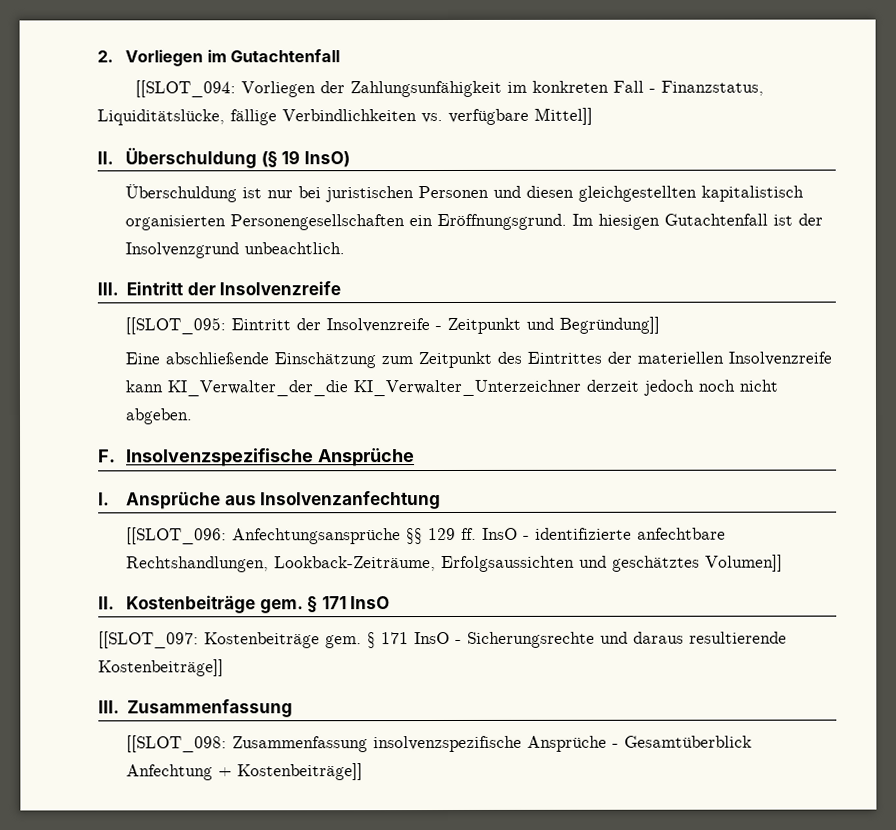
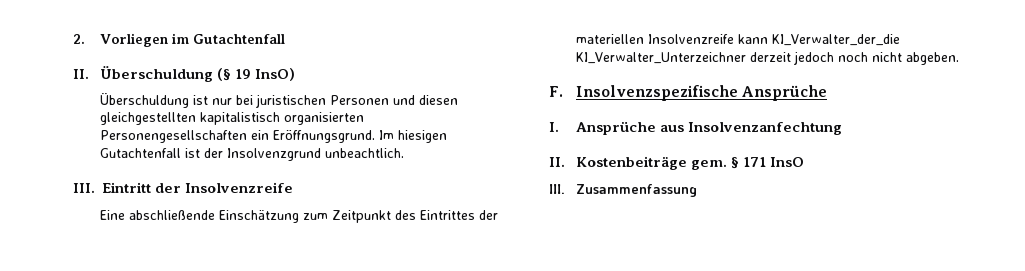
[135,80,765,98] [97,107,593,126] // [[SLOT_094: Vorliegen der Zahlungsunfähigkeit im konkreten Fall - Finanzstatus, Liquiditätslücke, fällige Verbindlichkeiten vs. verfügbare Mittel]] -> (285, 39) none
[125,316,661,335] // [[SLOT_095: Eintritt der Insolvenzreife - Zeitpunkt und Begründung]] -> (294, 187) none
[126,527,727,545] [126,554,784,573] // [[SLOT_096: Anfechtungsansprüche §§ 129 ff. InsO - identifizierte anfechtbare Rechtshandlungen, Lookback-Zeiträume, Erfolgsaussichten und geschätztes Volumen]] -> (843, 128) none
[98,631,787,649] [98,659,224,677] [98,699,294,718] [126,735,753,753] [126,763,364,781] [[SLOT_097: Kostenbeiträge gem. § 171 InsO - Sicherungsrechte und daraus resultierende Kostenbeiträge]] // III. Zusammenfassung // [[SLOT_098: Zusammenfassung insolvenzspezifische Ansprüche - Gesamtüberblick Anfechtung + Kostenbeiträge]] -> [549,184,697,197] III. Zusammenfassung

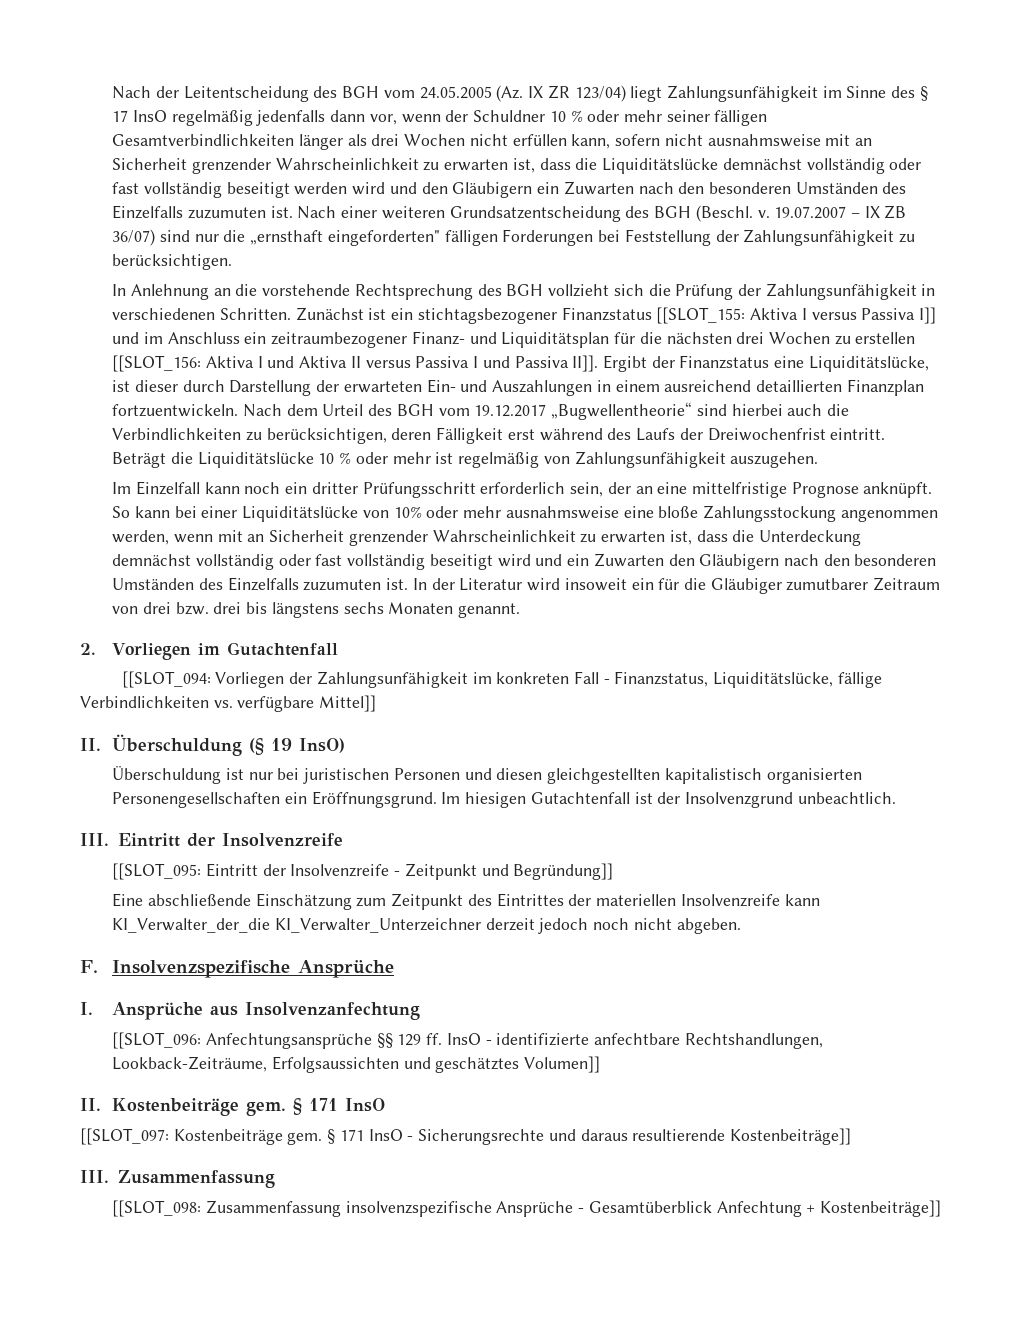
[73,33,285,47] 2. Vorliegen im Gutachtenfall -> [112,85,928,102] [112,110,768,126] [112,134,873,150] [112,158,922,174] [112,181,907,198] [112,205,907,222] [112,229,916,246] [112,254,233,270] [112,283,936,300] [112,307,937,324] [112,331,916,348] [112,355,929,372] [112,379,924,396] [112,402,850,420] [112,427,886,444] [112,451,819,468] [112,481,933,498] [112,505,938,522] [112,530,862,546] [112,553,937,570] [112,577,941,594] [112,602,521,618] [80,642,339,660] [121,671,882,688] [80,695,377,712] Nach der Leitentscheidung des BGH vom 24.05.2005 (Az. IX ZR 123/04) liegt Zahlungsunfähigkeit im Sinne des § 17 InsO regelmäßig jedenfalls dann vor, wenn der Schuldner 10 % oder mehr seiner fälligen Gesamtverbindlichkeiten länger als drei Wochen nicht erfüllen kann, sofern nicht ausnahmsweise mit an Sicherheit grenzender Wahrscheinlichkeit zu erwarten ist, dass die Liquiditätslücke demnächst vollständig oder fast vollständig beseitigt werden wird und den Gläubigern ein Zuwarten nach den besonderen Umständen des Einzelfalls zuzumuten ist. Nach einer weiteren Grundsatzentscheidung des BGH (Beschl. v. 19.07.2007 – IX ZB 36/07) sind nur die „ernsthaft eingeforderten" fälligen Forderungen bei Feststellung der Zahlungsunfähigkeit zu berücksichtigen. // In Anlehnung an die vorstehende Rechtsprechung des BGH vollzieht sich die Prüfung der Zahlungsunfähigkeit in verschiedenen Schritten. Zunächst ist ein stichtagsbezogener Finanzstatus [[SLOT_155: Aktiva I versus Passiva I]] und im Anschluss ein zeitraumbezogener Finanz- und Liquiditätsplan für die nächsten drei Wochen zu erstellen [[SLOT_156: Aktiva I und Aktiva II versus Passiva I und Passiva II]]. Ergibt der Finanzstatus eine Liquiditätslücke, ist dieser durch Darstellung der erwarteten Ein- und Auszahlungen in einem ausreichend detaillierten Finanzplan fortzuentwickeln. Nach dem Urteil des BGH vom 19.12.2017 „Bugwellentheorie“ sind hierbei auch die Verbindlichkeiten zu berücksichtigen, deren Fälligkeit erst während des Laufs der Dreiwochenfrist eintritt. Beträgt die Liquiditätslücke 10 % oder mehr ist regelmäßig von Zahlungsunfähigkeit auszugehen. // Im Einzelfall kann noch ein dritter Prüfungsschritt erforderlich sein, der an eine mittelfristige Prognose anknüpft. So kann bei einer Liquiditätslücke von 10% oder mehr ausnahmsweise eine bloße Zahlungsstockung angenommen werden, wenn mit an Sicherheit grenzender Wahrscheinlichkeit zu erwarten ist, dass die Unterdeckung demnächst vollständig oder fast vollständig beseitigt wird und ein Zuwarten den Gläubigern nach den besonderen Umständen des Einzelfalls zuzumuten ist. In der Literatur wird insoweit ein für die Gläubiger zumutbarer Zeitraum von drei bzw. drei bis längstens sechs Monaten genannt. // 2. Vorliegen im Gutachtenfall // [[SLOT_094: Vorliegen der Zahlungsunfähigkeit im konkreten Fall - Finanzstatus, Liquiditätslücke, fällige Verbindlichkeiten vs. verfügbare Mittel]]
(294, 187) none -> [112,863,614,880] // [[SLOT_095: Eintritt der Insolvenzreife - Zeitpunkt und Begründung]]
(843, 128) none -> [112,1032,823,1049] [112,1056,601,1073] // [[SLOT_096: Anfechtungsansprüche §§ 129 ff. InsO - identifizierte anfechtbare Rechtshandlungen, Lookback-Zeiträume, Erfolgsaussichten und geschätztes Volumen]]
[549,184,697,197] III. Zusammenfassung -> [80,1128,851,1145] [80,1170,275,1188] [112,1200,942,1217] [[SLOT_097: Kostenbeiträge gem. § 171 InsO - Sicherungsrechte und daraus resultierende Kostenbeiträge]] // III. Zusammenfassung // [[SLOT_098: Zusammenfassung insolvenzspezifische Ansprüche - Gesamtüberblick Anfechtung + Kostenbeiträge]]

